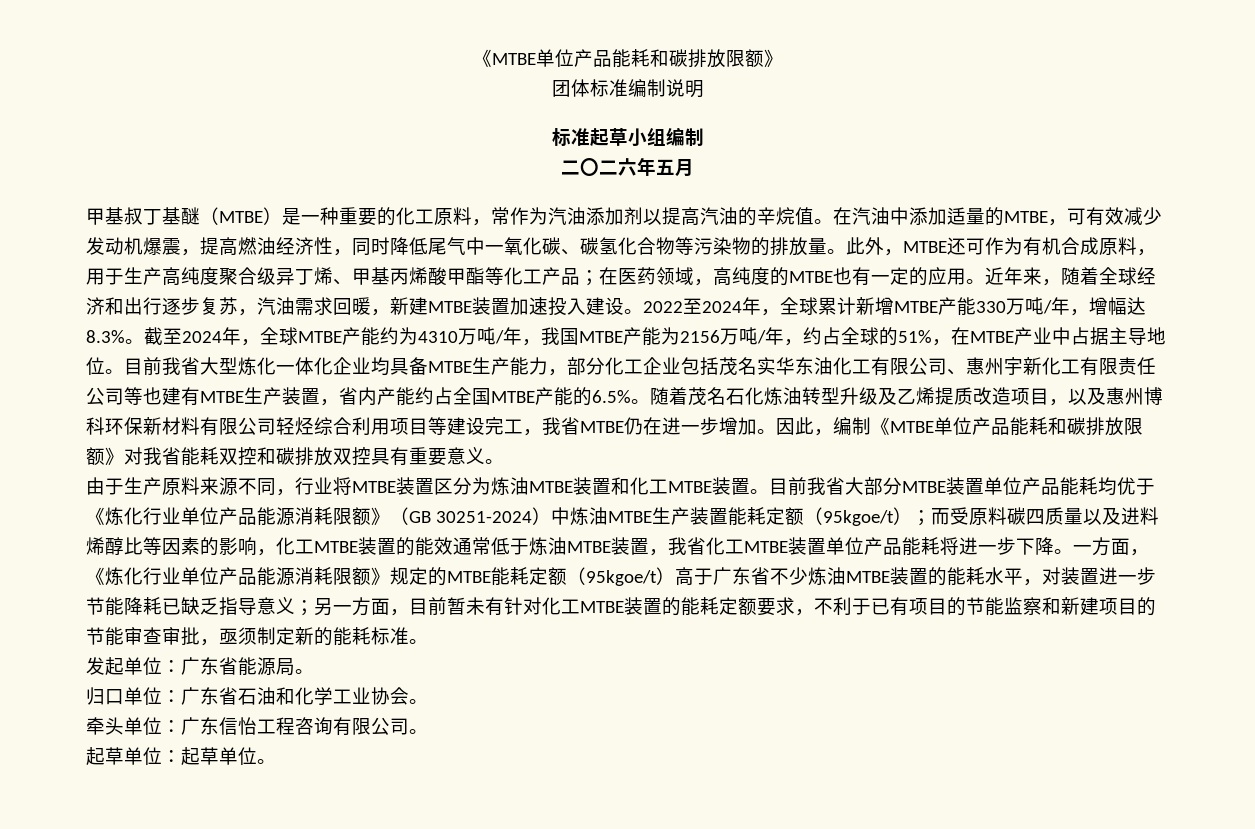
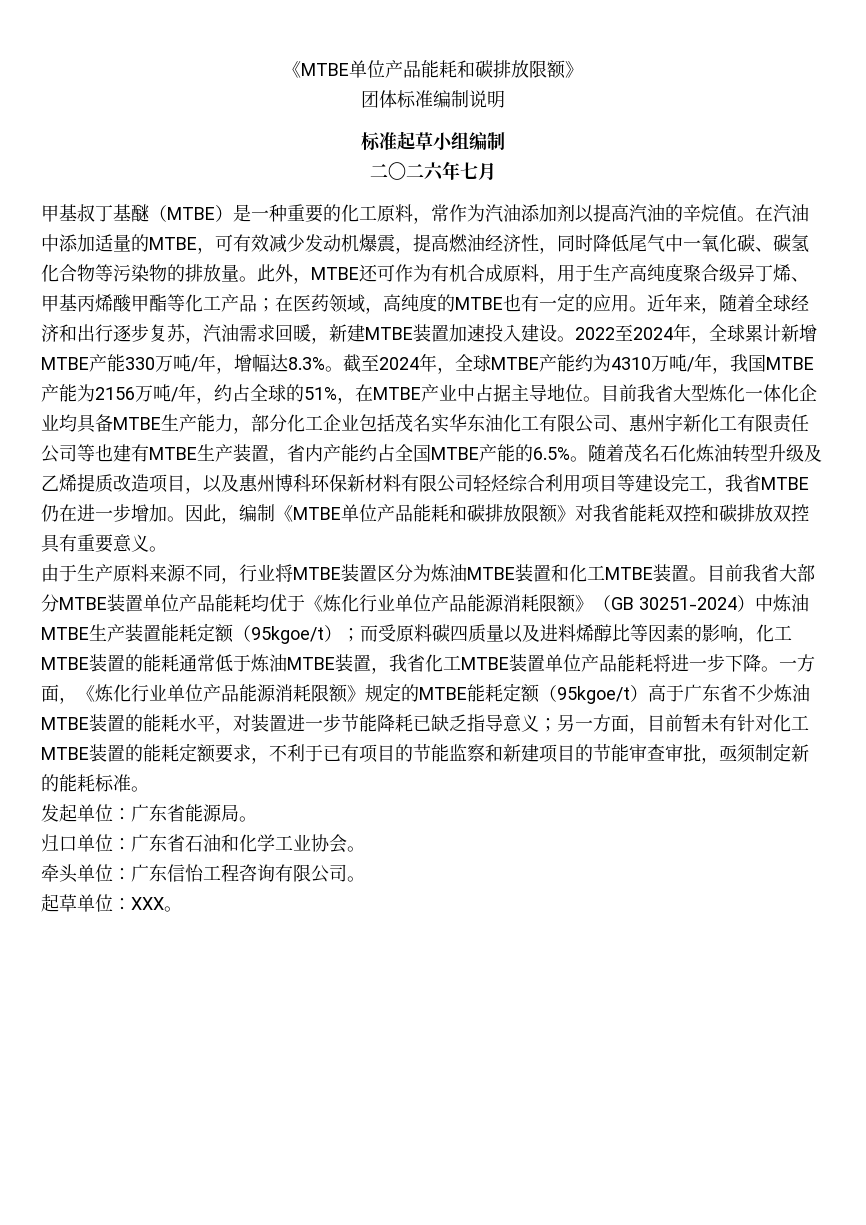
[656,159,675,175] 五 -> [460,162,478,179] 七
[434,537,453,555] 效 -> [161,654,179,672] 耗
[181,747,257,765] 起草单位 -> [131,897,164,910] XXX

